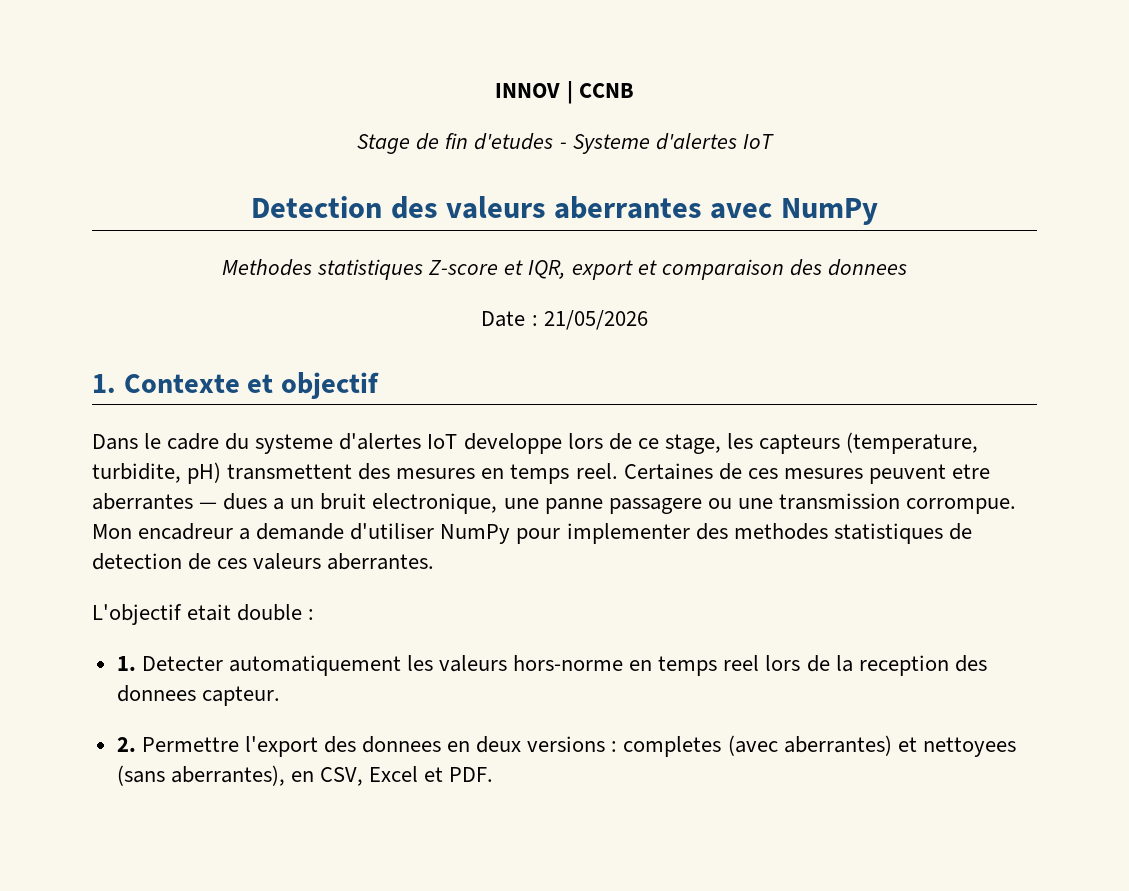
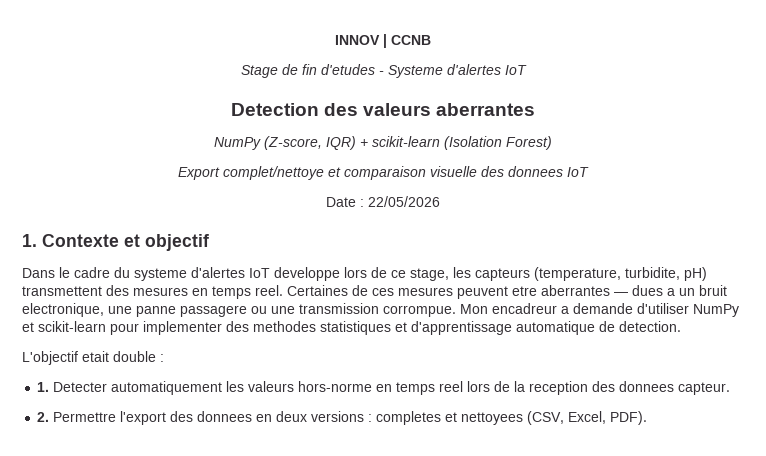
[710,198,878,225] [222,259,633,280] avec NumPy // Methodes statistiques Z-score et IQR, export -> [214,136,552,150] [178,166,324,180] // NumPy (Z-score, IQR) + scikit-learn (Isolation Forest) // Export complet/nettoye
[789,259,907,276] des donnees -> [430,166,589,177] visuelle des donnees IoT
[543,310,648,330] 21/05/2026 -> [368,196,440,207] 22/05/2026
(511, 534) none -> [22,321,106,332] et scikit-learn
[948,523,972,540] [92,553,435,570] de detection de ces valeurs aberrantes. -> [395,321,681,335] et d'apprentissage automatique de detection.
[727,735,1016,757] [116,765,494,786] (avec aberrantes) et nettoyees (sans aberrantes), en CSV, Excel et PDF. -> [445,411,648,425] et nettoyees (CSV, Excel, PDF).

